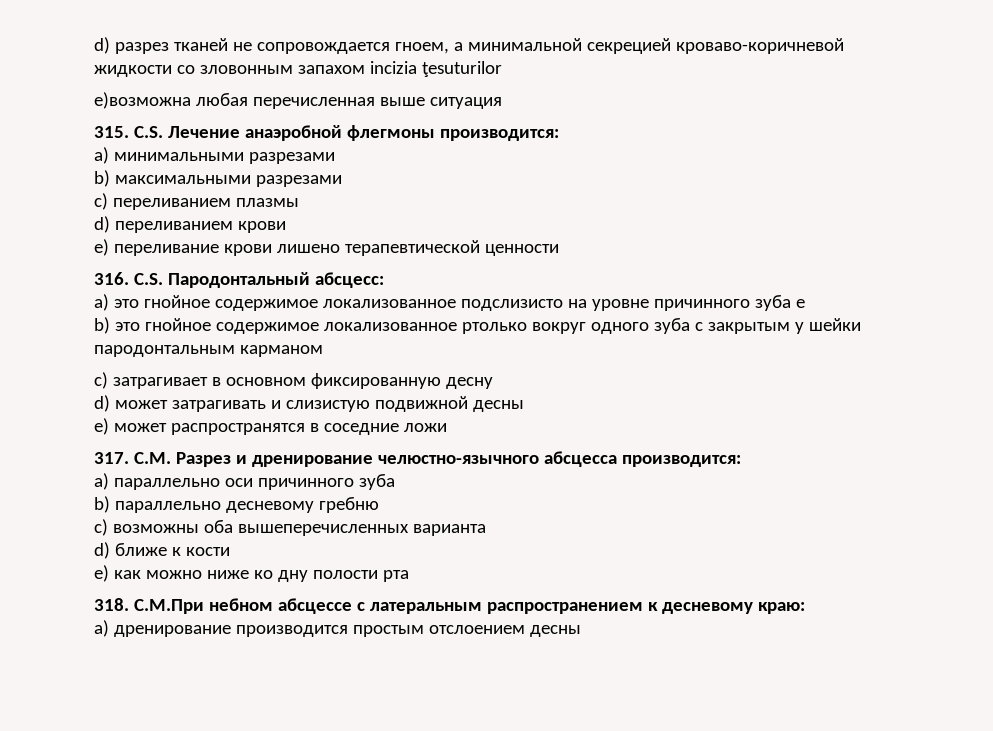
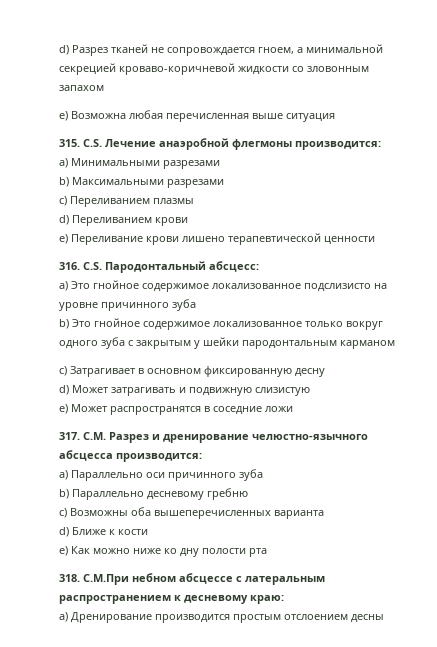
[94,37,169,54] d) разрез -> [59,45,108,56] d) Разрез
[369,61,502,77] [94,92,191,109] incizia ţesuturilor // e)возможна -> [59,111,126,121] // e) Возможна
[113,152,244,161] минимальными -> [71,158,160,166] Минимальными
[114,175,251,184] максимальными -> [72,177,164,185] Максимальными
[112,198,231,210] переливанием -> [70,196,150,207] Переливанием
[114,221,233,233] переливанием -> [72,215,152,226] Переливанием
[113,244,219,256] переливание -> [71,234,143,245] Переливание
[113,299,139,308] это -> [71,281,90,289] Это
[795,299,805,308] [94,317,527,334] e // b) это гнойное содержимое локализованное ртолько -> [59,318,343,330] // b) Это гнойное содержимое локализованное только
[112,377,208,389] затрагивает -> [70,366,135,377] Затрагивает
[114,400,168,409] может -> [72,385,108,393] Может
(281, 404) none -> [189,387,252,396] подвижную
[374,396,524,412] [94,418,167,435] подвижной десны // e) может -> [59,404,107,414] // e) Может
[113,478,220,490] параллельно -> [71,470,143,481] Параллельно
[114,501,221,513] параллельно -> [72,489,144,500] Параллельно
[112,524,199,533] возможны -> [70,508,128,516] Возможны
[114,543,167,556] ближе -> [72,527,106,535] Ближе
[113,570,141,579] как -> [71,546,90,554] Как
[113,625,231,637] дренирование -> [71,612,152,623] Дренирование

